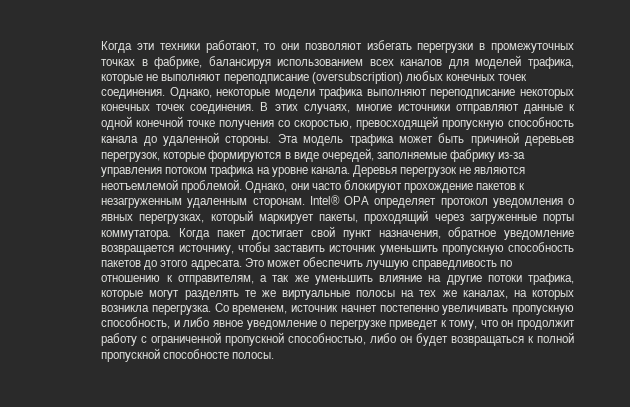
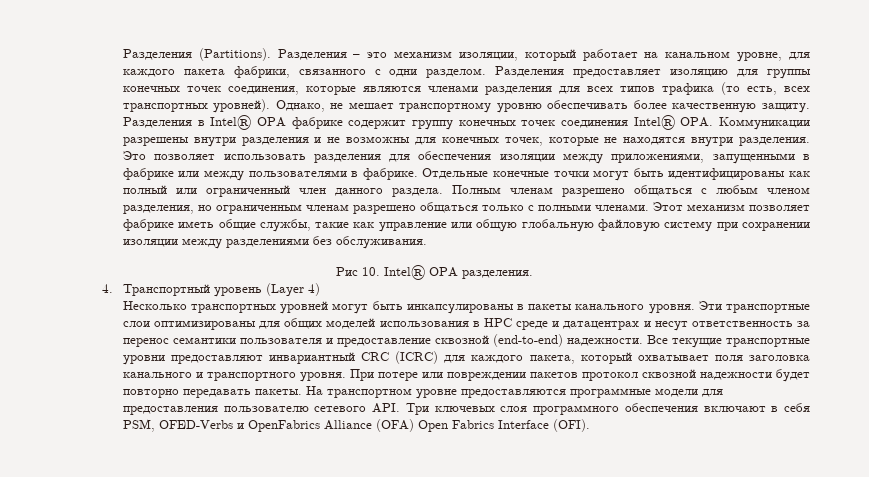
[101,40,574,53] [101,55,574,69] [101,71,527,84] [101,87,574,99] [101,102,575,114] [101,116,574,130] [101,132,575,146] [101,148,526,162] [101,165,526,177] [101,179,526,193] [101,195,574,208] [101,210,574,224] [101,226,574,240] [101,242,575,255] [101,257,513,270] [101,273,575,285] [101,290,574,300] [101,303,574,315] [101,317,576,330] [101,332,574,346] [101,348,275,362] Когда эти техники работают, то они позволяют избегать перегрузки в промежуточных точках в фабрике, балансируя использованием всех каналов для моделей трафика, которые не выполняют переподписание (oversubscription) любых конечных точек соединения. Однако, некоторые модели трафика выполняют переподписание некоторых конечных точек соединения. В этих случаях, многие источники отправляют данные к одной конечной точке получения со скоростью, превосходящей пропускную способность канала до удаленной стороны. Эта модель трафика может быть причиной деревьев перегрузок, которые формируются в виде очередей, заполняемые фабрику из-за управления потоком трафика на уровне канала. Деревья перегрузок не являются неотъемлемой проблемой. Однако, они часто блокируют прохождение пакетов к незагруженным удаленным сторонам. Intel® OPA определяет протокол уведомления о явных перегрузках, который маркирует пакеты, проходящий через загруженные порты коммутатора. Когда пакет достигает свой пункт назначения, обратное уведомление возвращается источнику, чтобы заставить источник уменьшить пропускную способность пакетов до этого адресата. Это может обеспечить лучшую справедливость по отношению к отправителям, а так же уменьшить влияние на другие потоки трафика, которые могут разделять те же виртуальные полосы на тех же каналах, на которых возникла перегрузка. Со временем, источник начнет постепенно увеличивать пропускную способность, и либо явное уведомление о перегрузке приведет к тому, что он продолжит работу с ограниченной пропускной способностью, либо он будет возвращаться к полной пропускной способносте полосы. -> [122,48,811,62] [122,66,811,79] [122,82,810,95] [122,99,810,113] [122,115,810,130] [122,136,811,147] [122,151,810,164] [122,168,811,181] [122,185,810,197] [122,202,810,214] [122,219,811,232] [122,236,427,249] [336,265,533,280] [101,283,320,297] [122,301,810,314] [122,318,810,331] [122,334,811,348] [122,351,811,365] [122,369,810,382] [122,386,723,399] [122,403,811,415] [122,419,590,432] Разделения (Partitions). Разделения – это механизм изоляции, который работает на канальном уровне, для каждого пакета фабрики, связанного с одни разделом. Разделения предоставляет изоляцию для группы конечных точек соединения, которые являются членами разделения для всех типов трафика (то есть, всех транспортных уровней). Однако, не мешает транспортному уровню обеспечивать более качественную защиту. Разделения в Intel® OPA фабрике содержит группу конечных точек соединения Intel® OPA. Коммуникации разрешены внутри разделения и не возможны для конечных точек, которые не находятся внутри разделения. Это позволяет использовать разделения для обеспечения изоляции между приложениями, запущенными в фабрике или между пользователями в фабрике. Отдельные конечные точки могут быть идентифицированы как полный или ограниченный член данного раздела. Полным членам разрешено общаться с любым членом разделения, но ограниченным членам разрешено общаться только с полными членами. Этот механизм позволяет фабрике иметь общие службы, такие как управление или общую глобальную файловую систему при сохранении изоляции между разделениями без обслуживания. // Рис 10. Intel® OPA разделения. // 4. Транспортный уровень (Layer 4) // Несколько транспортных уровней могут быть инкапсулированы в пакеты канального уровня. Эти транспортные слои оптимизированы для общих моделей использования в HPC среде и датацентрах и несут ответственность за перенос семантики пользователя и предоставление сквозной (end-to-end) надежности. Все текущие транспортные уровни предоставляют инвариантный CRC (ICRC) для каждого пакета, который охватывает поля заголовка канального и транспортного уровня. При потере или повреждении пакетов протокол сквозной надежности будет повторно передавать пакеты. На транспортном уровне предоставляются программные модели для предоставления пользователю сетевого API. Три ключевых слоя программного обеспечения включают в себя PSM, OFED-Verbs и OpenFabrics Alliance (OFA) Open Fabrics Interface (OFI).

